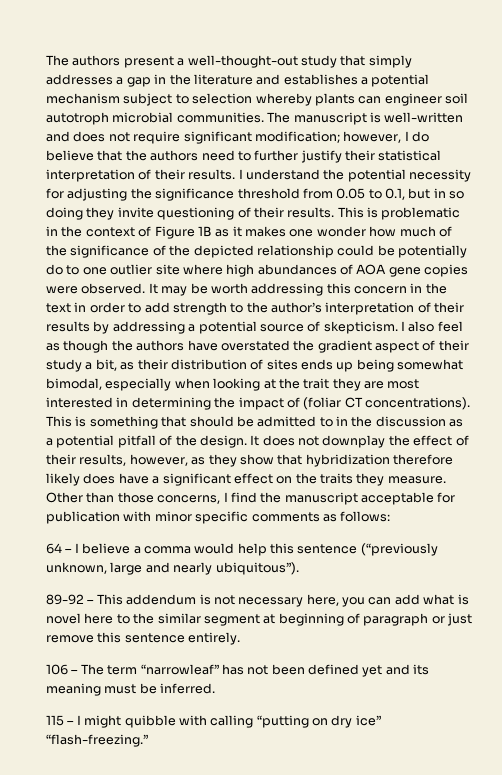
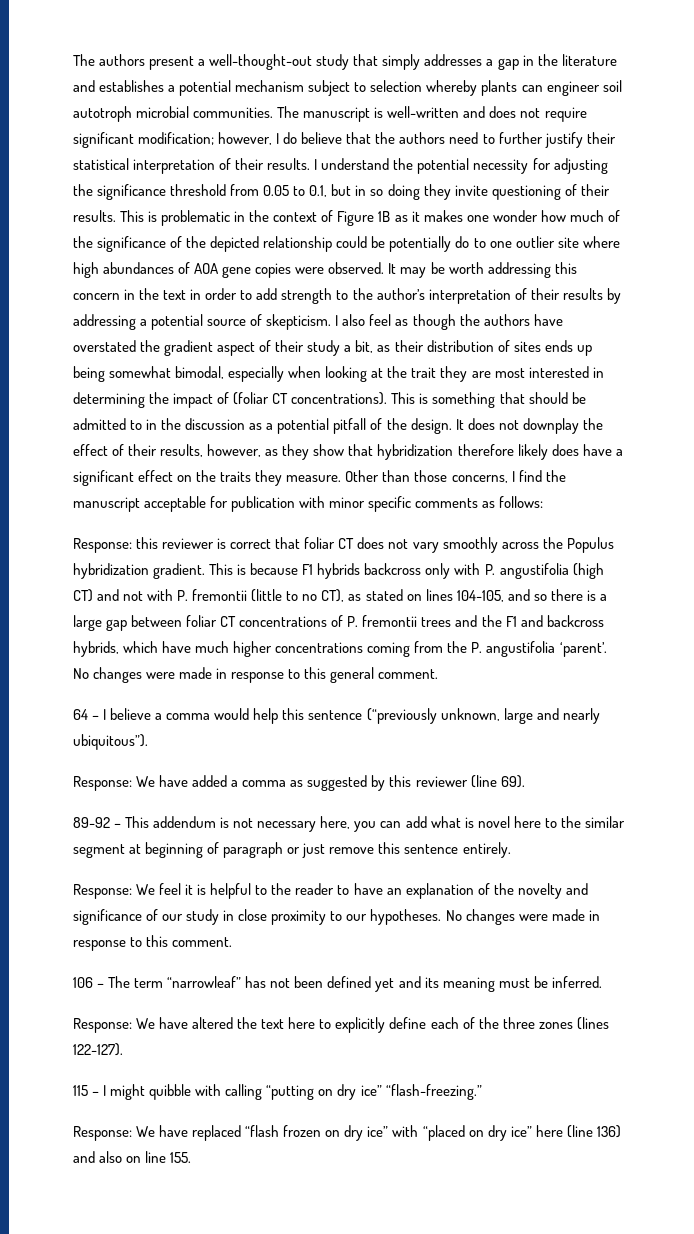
(391, 516) none -> [73,537,614,553] [73,563,604,579] [73,589,607,602] [73,615,604,631] [73,641,607,657] [73,667,439,683] // Response: this reviewer is correct that foliar CT does not vary smoothly across the Populus hybridization gradient. This is because F1 hybrids backcross only with P. angustifolia (high CT) and not with P. fremontii (little to no CT), as stated on lines 104-105, and so there is a large gap between foliar CT concentrations of P. fremontii trees and the F1 and backcross hybrids, which have much higher concentrations coming from the P. angustifolia ‘parent’. No changes were made in response to this general comment.
(299, 568) none -> [73,775,525,791] // Response: We have added a comma as suggested by this reviewer (line 69).
(241, 638) none -> [73,883,588,899] [73,909,600,925] [73,935,233,951] // Response: We feel it is helpful to the reader to have an explanation of the novelty and significance of our study in close proximity to our hypotheses. No changes were made in response to this comment.
(216, 688) none -> [73,1017,609,1033] [73,1043,123,1056] // Response: We have altered the text here to explicitly define each of the three zones (lines 122-127).
(148, 740) none -> [73,1125,621,1141] [73,1151,192,1163] // Response: We have replaced “flash frozen on dry ice” with “placed on dry ice” here (line 136) and also on line 155.

